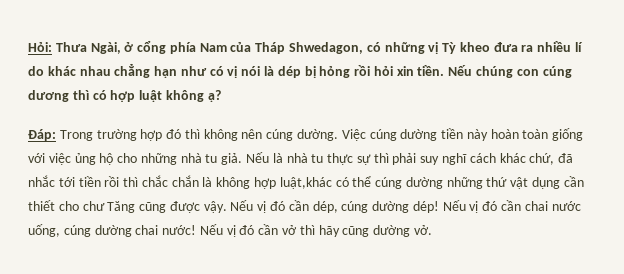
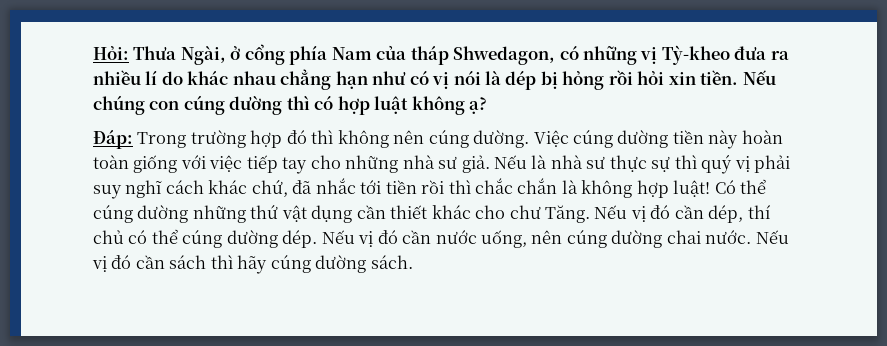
[255,42,286,54] Tháp -> [410,46,449,65] tháp
[442,42,490,54] Tỳ kheo -> [661,45,730,65] Tỳ-kheo
[28,90,69,102] dương -> [229,96,283,115] dường
[74,153,114,165] ủng hộ -> [246,155,308,174] tiếp tay
[205,154,218,163] tu -> [438,156,458,169] sư
[311,154,324,163] tu -> [586,156,606,169] sư
(389, 158) none -> [701,155,750,174] quý vị
[279,177,349,189] luật,khác có -> [673,180,736,197] luật! Có
(55, 205) none -> [431,205,471,219] khác
[107,201,227,213] Tăng cũng được vậy. -> [545,205,591,223] Tăng.
[341,200,548,213] cúng dường dép! Nếu vị đó cần chai -> [747,205,770,219] [93,229,432,248] thí chủ có thể cúng dường dép. Nếu vị đó cần
(60, 230) none -> [531,230,563,244] nên
[162,224,298,237] nước! Nếu vị đó cần vở -> [705,230,789,244] [92,255,207,272] nước. Nếu vị đó cần sách
[342,225,432,237] cũng dường vở. -> [270,255,413,273] cúng dường sách.

